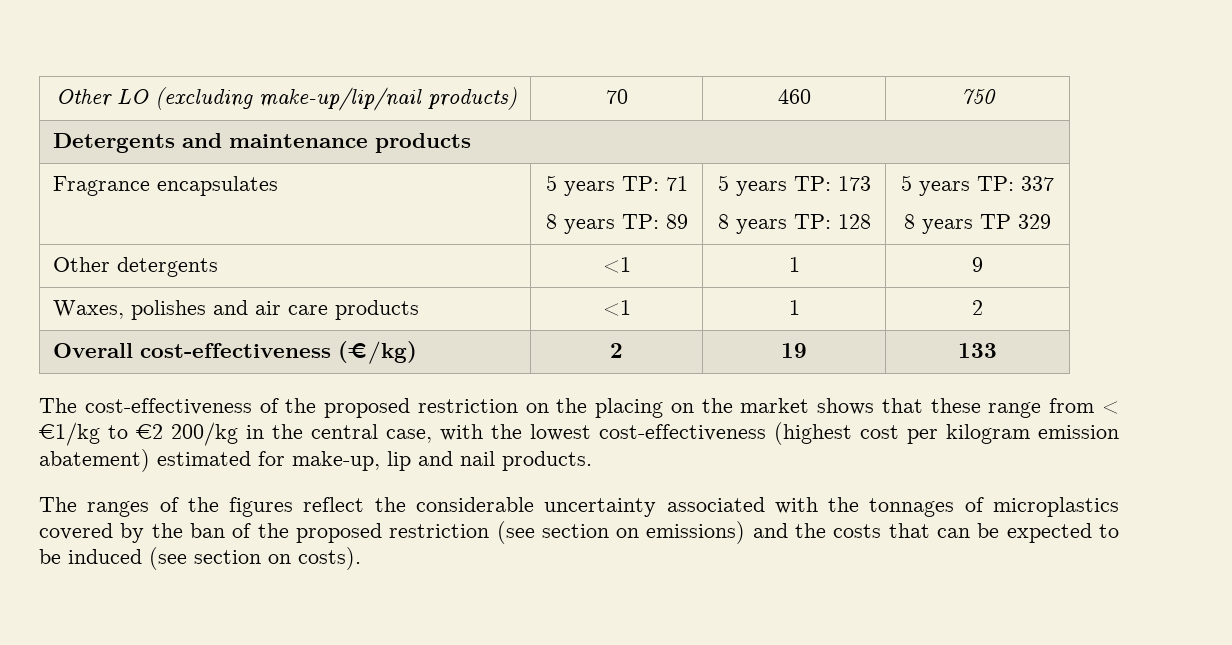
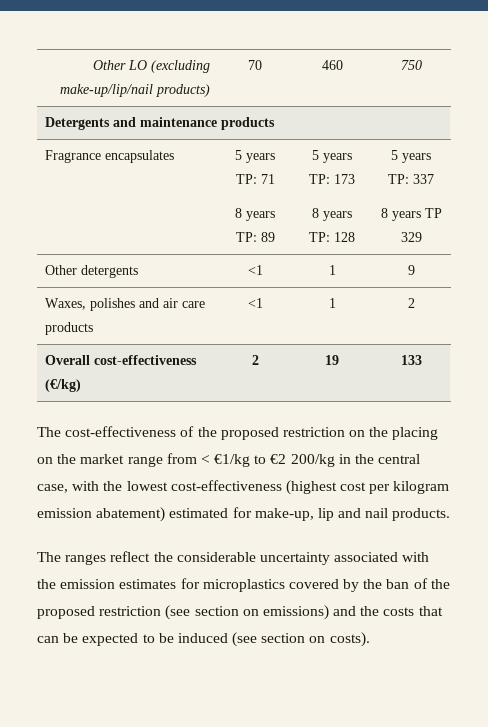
[817,398,981,415] shows that these -> (125, 459) none
[159,497,294,517] of the figures -> (107, 559) none
[869,497,984,517] tonnages of -> [60,578,200,589] emission estimates for

